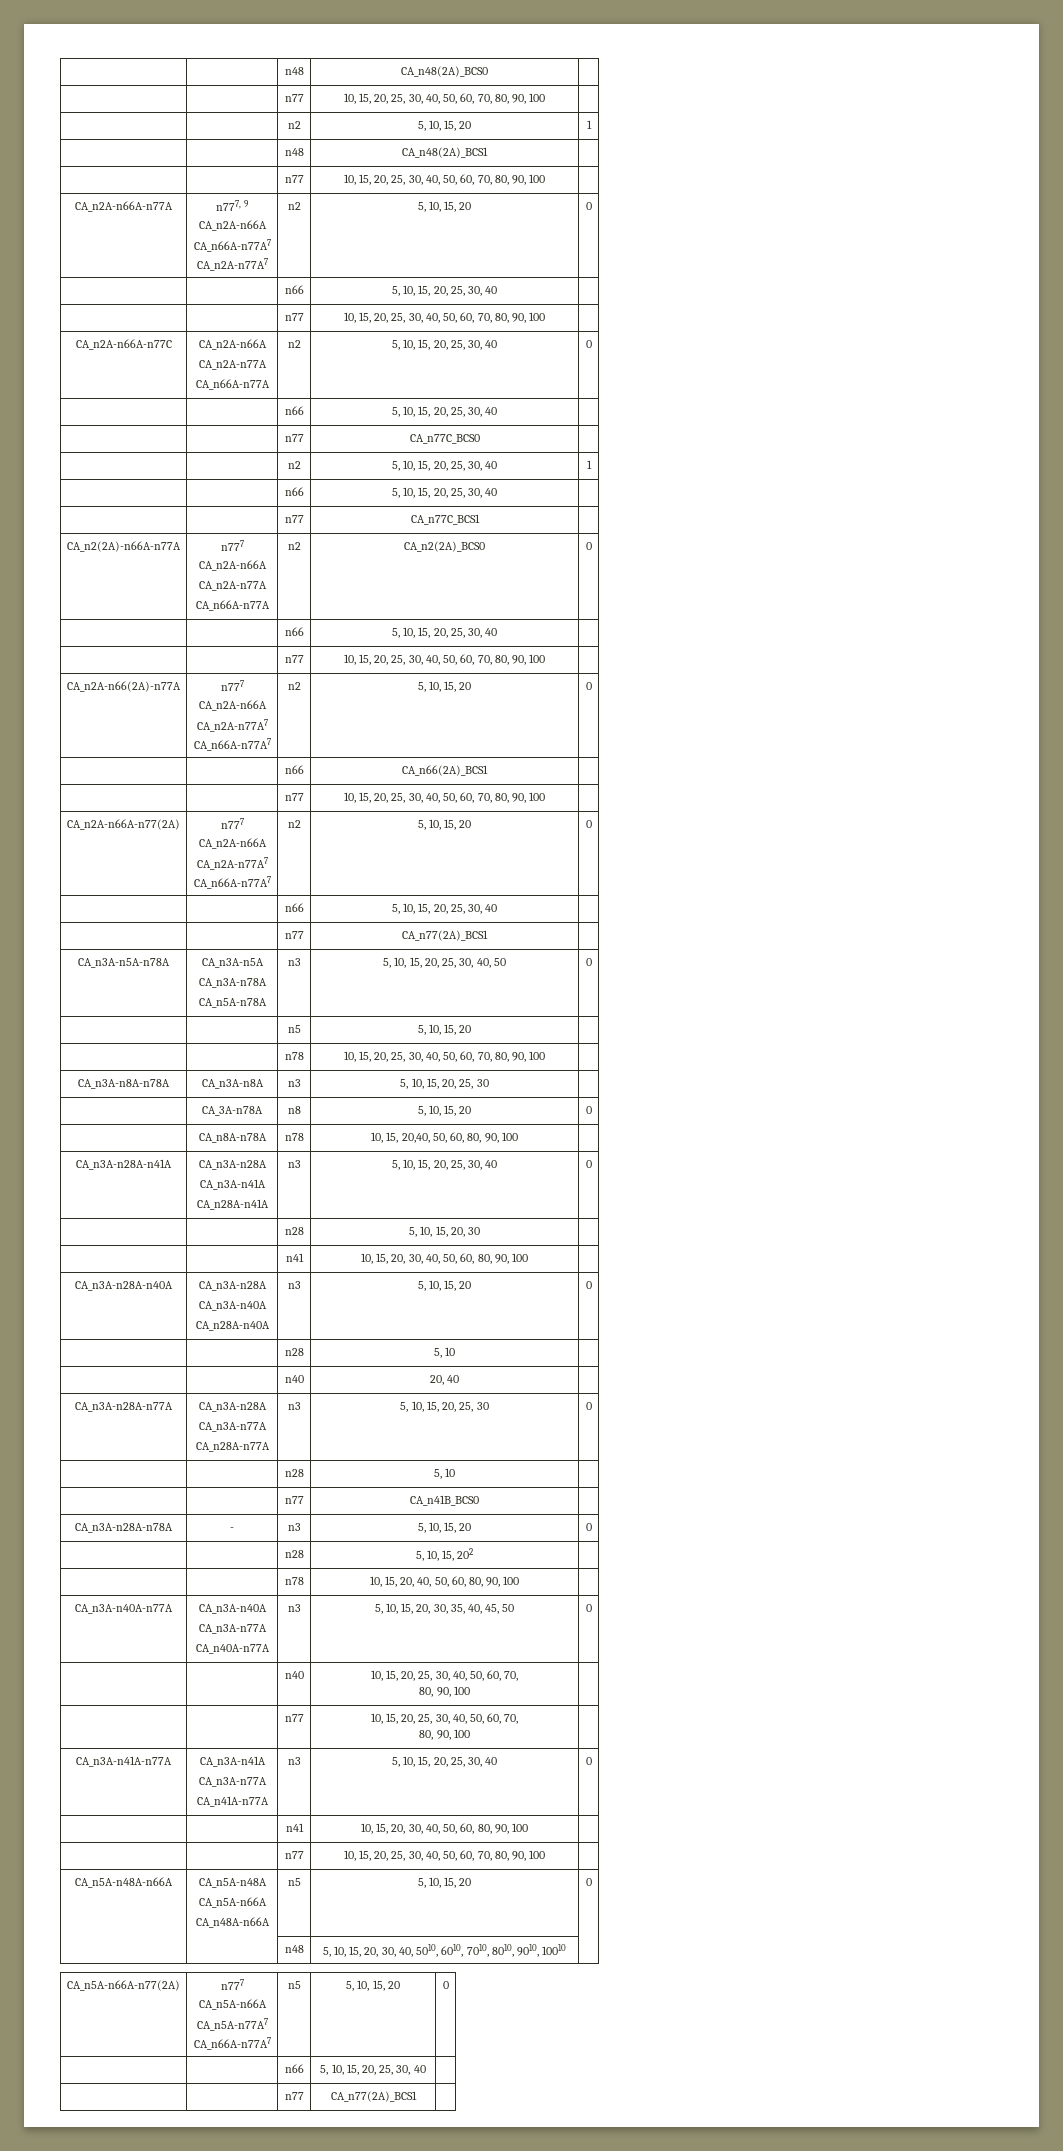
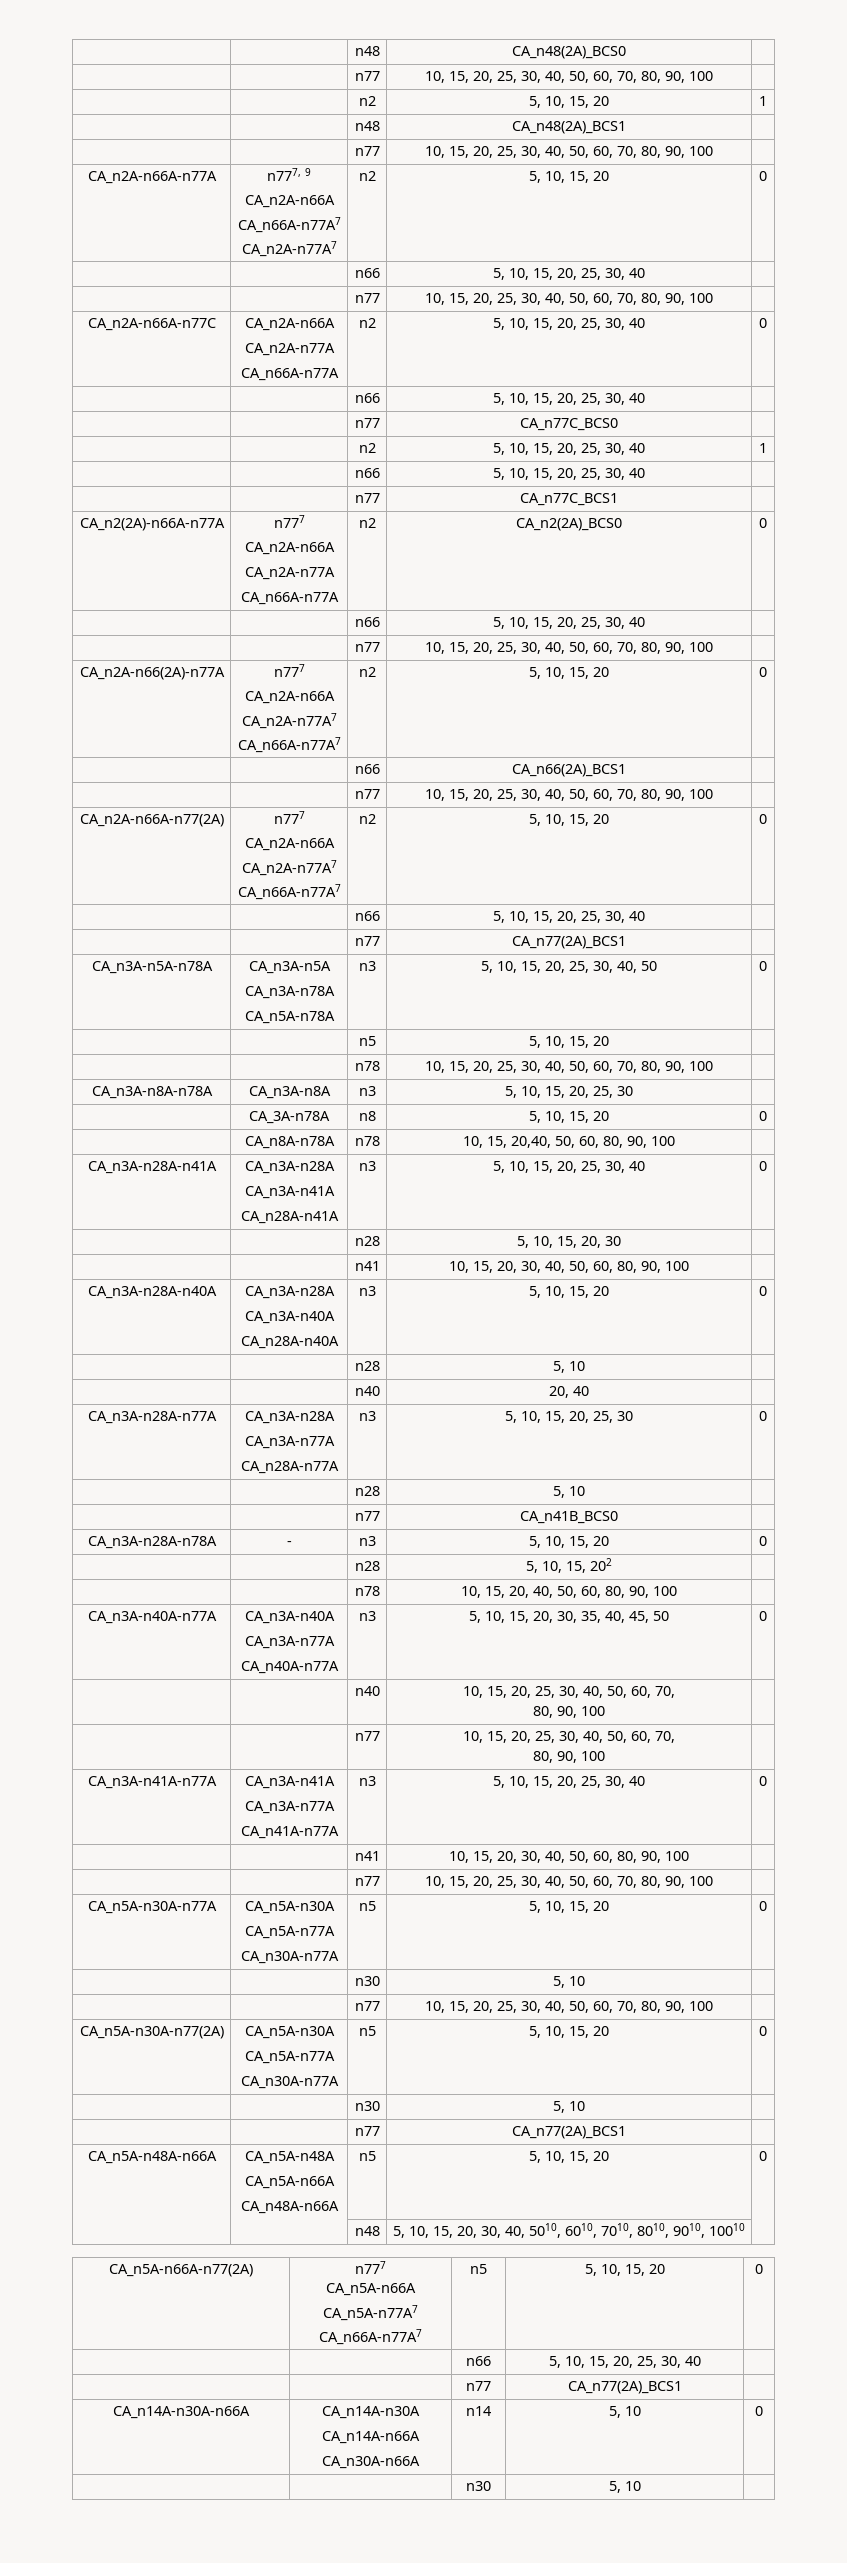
(546, 1854) none -> [87,1901,217,1914] [244,1901,335,1914] [244,1926,335,1939] [240,1951,339,1964] [358,1901,376,1911] [529,1901,609,1913] [759,1901,767,1911] [354,1976,380,1986] [553,1976,585,1988] [354,2001,380,2011] [425,2001,713,2013] [79,2026,224,2039] [244,2026,335,2039] [244,2051,335,2064] [240,2076,339,2089] [358,2026,376,2036] [529,2026,609,2038] [759,2026,767,2036] [354,2101,380,2111] [553,2101,585,2113] [354,2126,380,2136] [512,2126,626,2139] // CA_n5A-n30A-n77A | CA_n5A-n30A // CA_n5A-n77A // CA_n30A-n77A | n5 | 5, 10, 15, 20 | 0 // | | n30 | 5, 10 | // | | n77 | 10, 15, 20, 25, 30, 40, 50, 60, 70, 80, 90, 100 | // CA_n5A-n30A-n77(2A) | CA_n5A-n30A // CA_n5A-n77A // CA_n30A-n77A | n5 | 5, 10, 15, 20 | 0 // | | n30 | 5, 10 | // | | n77 | CA_n77(2A)_BCS1 |
(417, 2096) none -> [113,2406,250,2419] [322,2406,420,2419] [322,2431,420,2444] [322,2456,420,2469] [466,2406,491,2416] [608,2406,641,2418] [755,2406,763,2416] [466,2481,491,2491] [608,2481,641,2493] // CA_n14A-n30A-n66A | CA_n14A-n30A // CA_n14A-n66A // CA_n30A-n66A | n14 | 5, 10 | 0 // | | n30 | 5, 10 |

